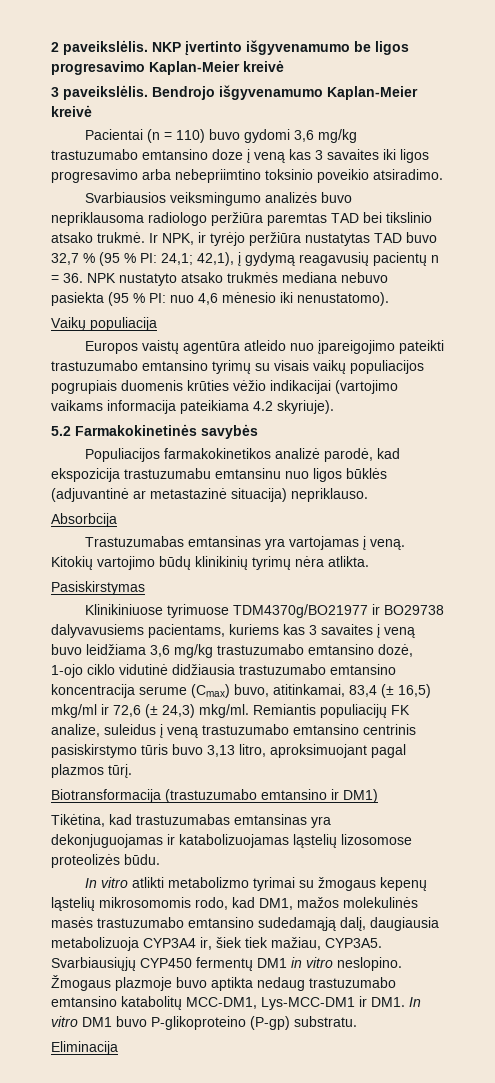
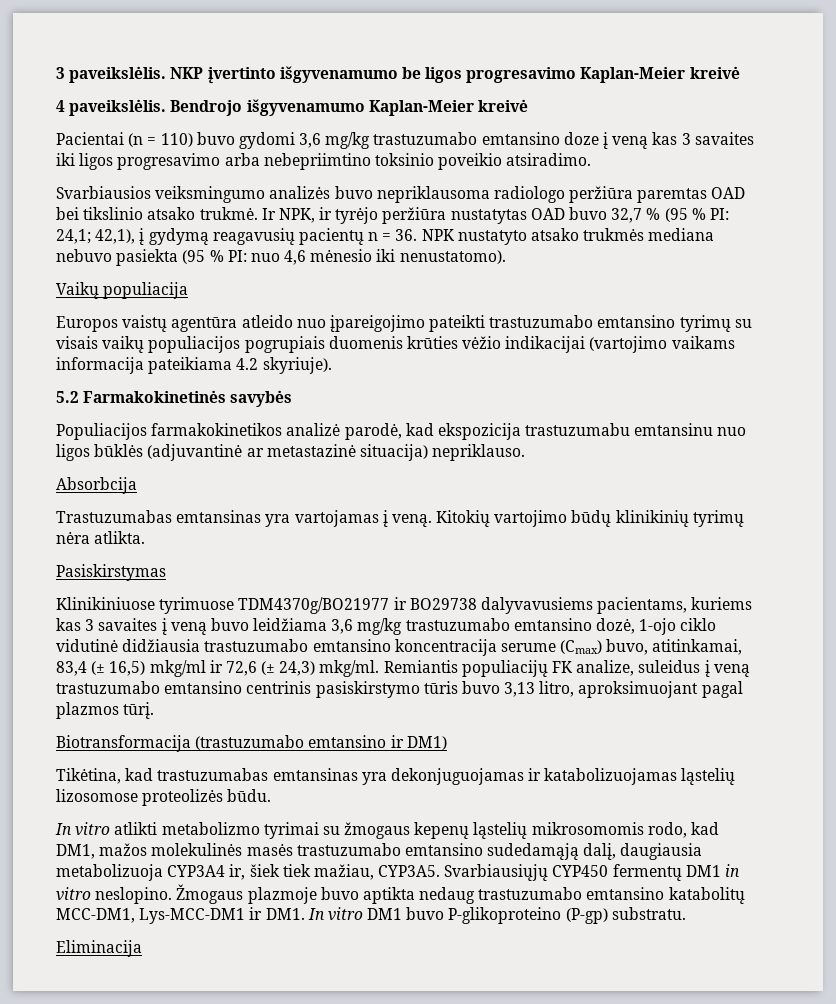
[51,42,59,52] 2 -> [56,67,65,79] 3
[51,87,59,97] 3 -> [56,100,65,112] 4
[331,213,359,223] TAD -> [711,187,746,199] OAD
[374,233,402,243] TAD -> [530,208,565,220] OAD

